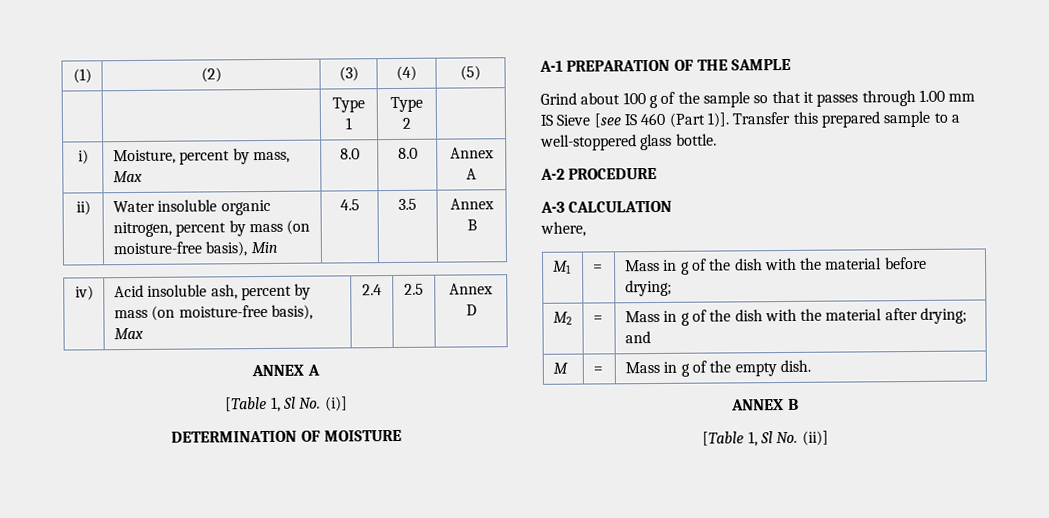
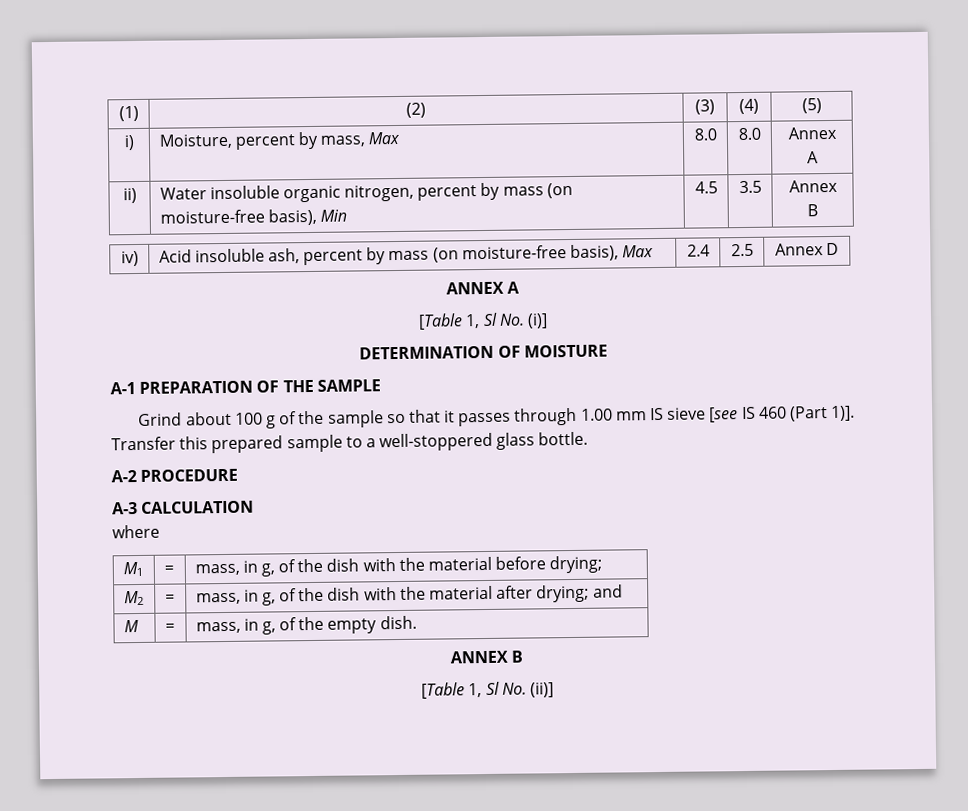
[332,97,365,113] [345,117,352,130] [390,96,423,113] [402,117,411,129] // | | Type 1 | Type 2 | -> (822, 106) none
[556,114,591,126] Sieve -> [667,407,707,420] sieve
[540,221,586,237] where, -> [112,524,160,539] where
[624,259,690,275] Mass in g -> [194,560,275,577] mass, in g,
[624,310,690,326] Mass in g -> [195,589,276,606] mass, in g,
[624,361,690,377] Mass in g -> [195,618,276,635] mass, in g,

